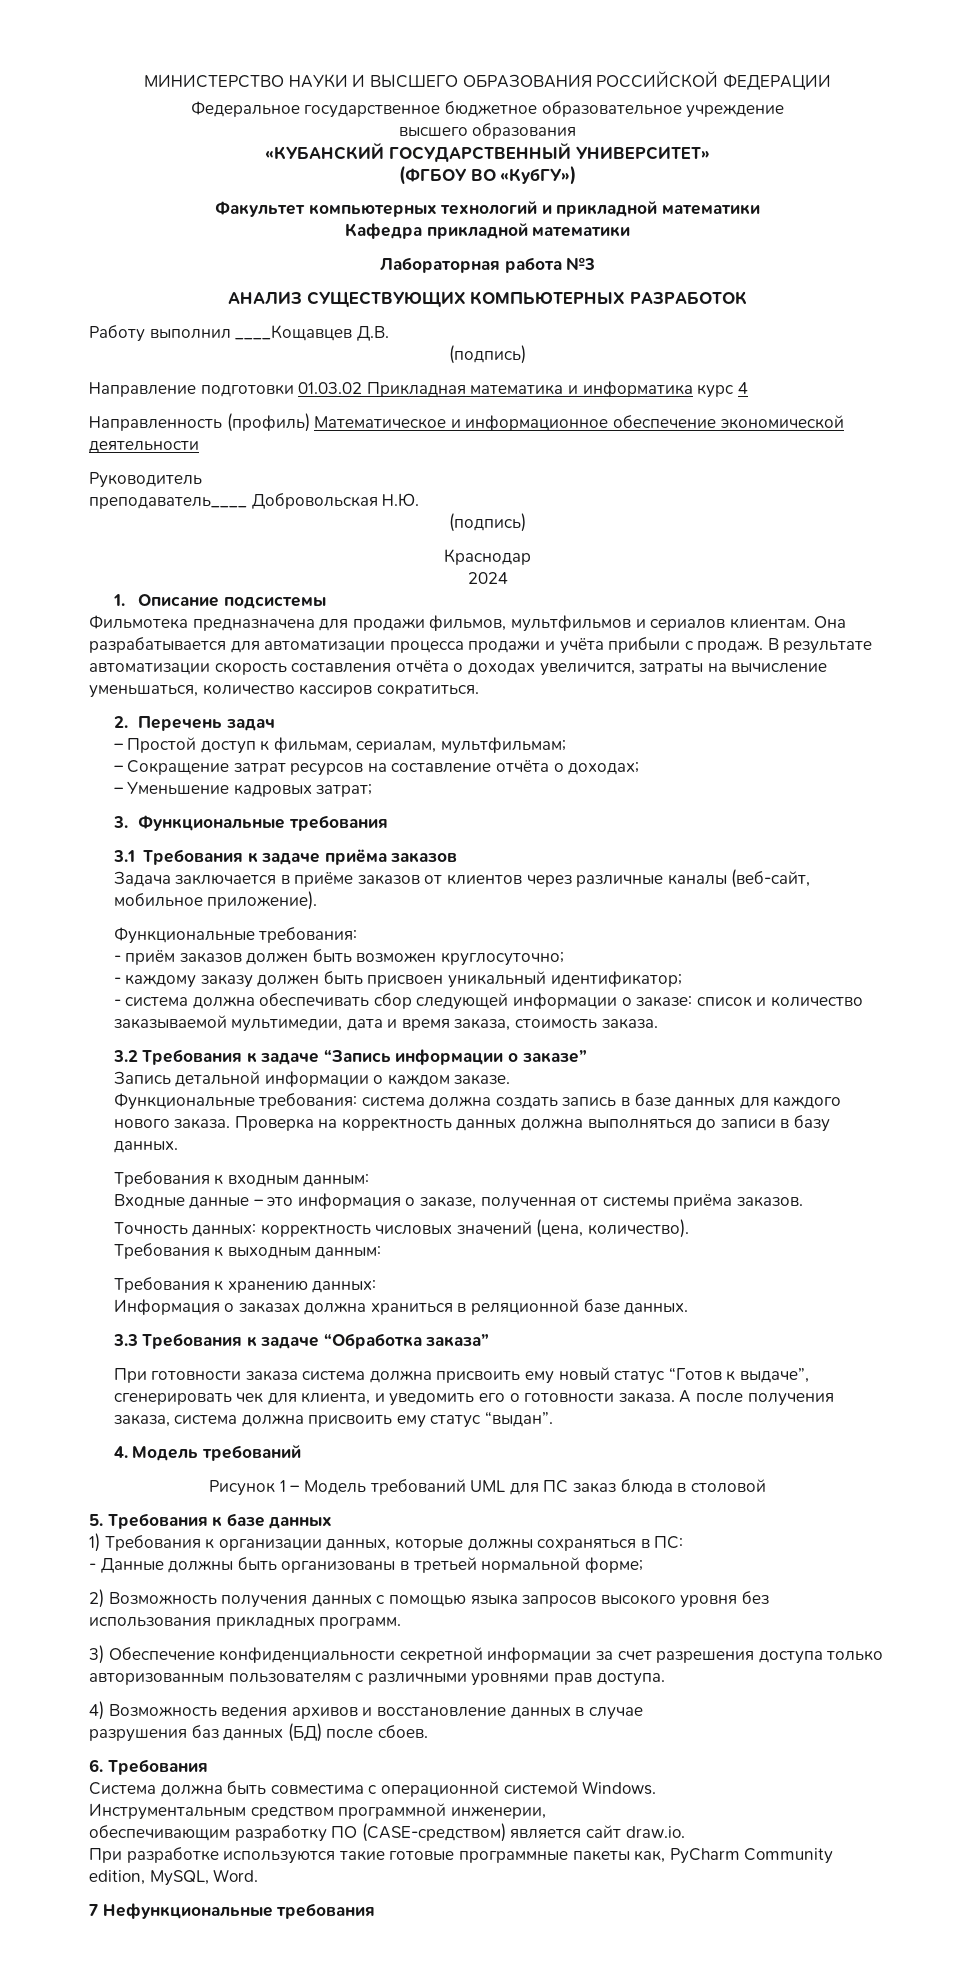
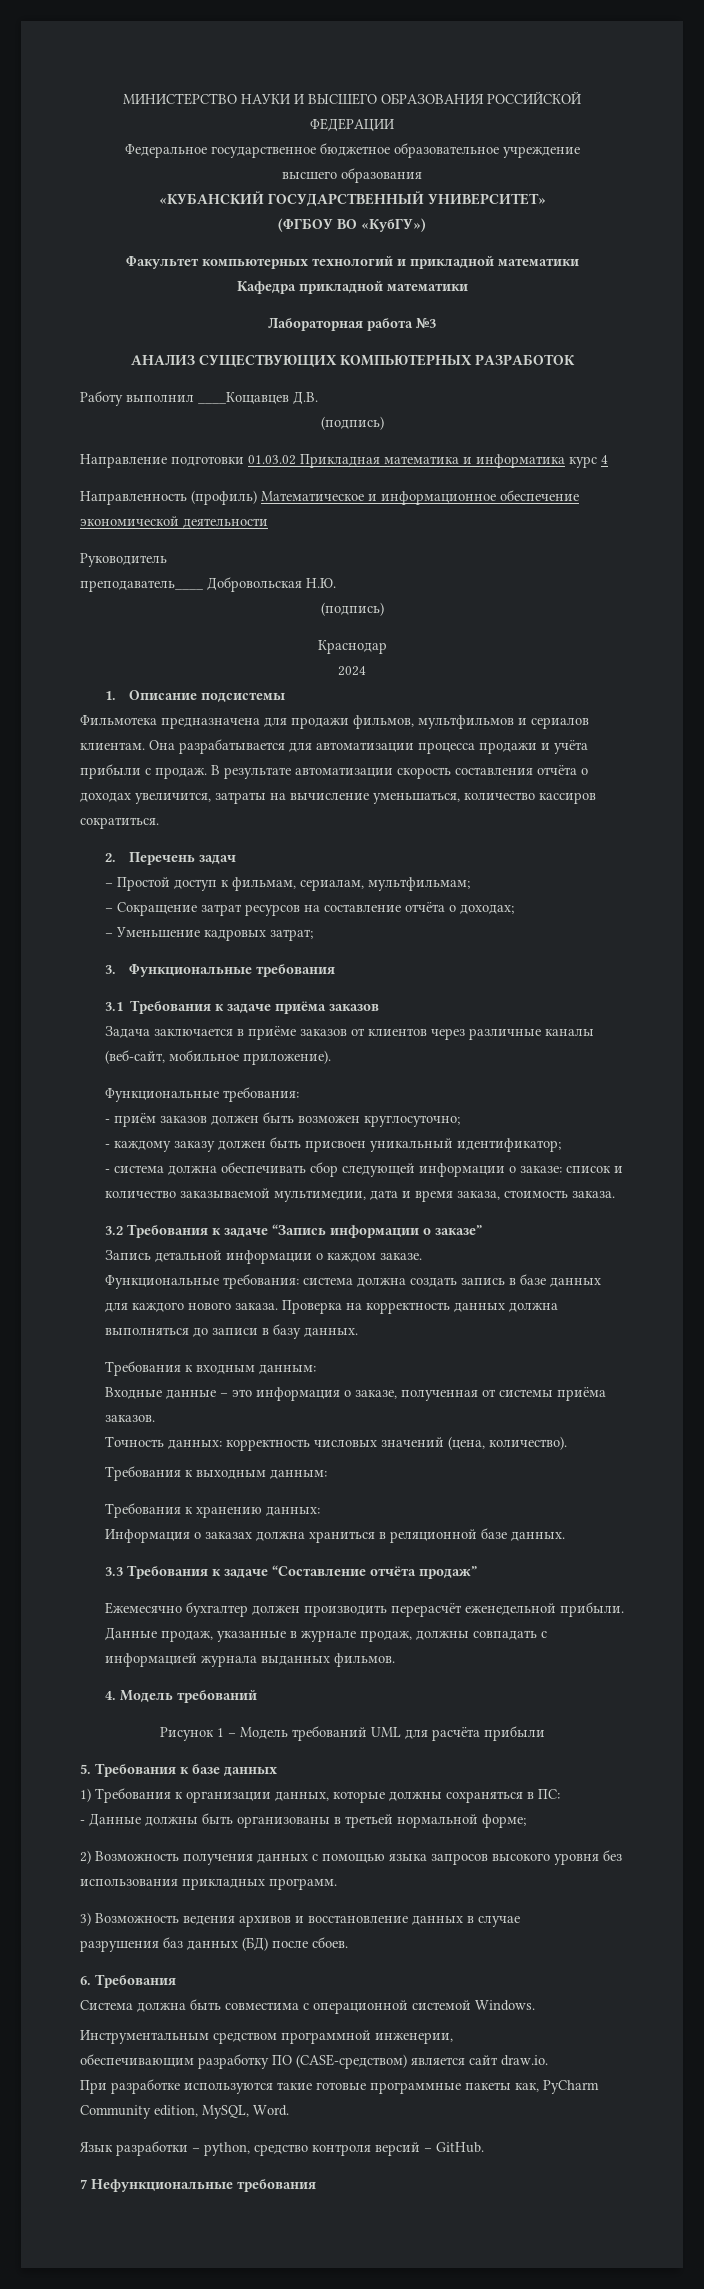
[323,1333,490,1349] [113,1367,809,1384] [113,1390,834,1406] [113,1411,554,1428] “Обработка заказа” // При готовности заказа система должна присвоить ему новый статус “Готов к выдаче”, сгенерировать чек для клиента, и уведомить его о готовности заказа. А после получения заказа, система должна присвоить ему статус “выдан”. -> [271,1565,477,1579] [104,1602,624,1617] [104,1627,547,1642] [104,1653,395,1667] “Составление отчёта продаж” // Ежемесячно бухгалтер должен производить перерасчёт еженедельной прибыли. Данные продаж, указанные в журнале продаж, должны совпадать с информацией журнала выданных фильмов.
[543,1479,766,1495] ПС заказ блюда в столовой -> [431,1726,545,1741] расчёта прибыли
[108,1647,884,1664] [89,1673,665,1686] [89,1701,104,1720] Обеспечение конфиденциальности секретной информации за счет разрешения доступа только авторизованным пользователям с различными уровнями прав доступа. // 4) -> (91, 1919) none
(259, 1875) none -> [80,2141,484,2156] // Язык разработки – python, средство контроля версий – GitHub.

